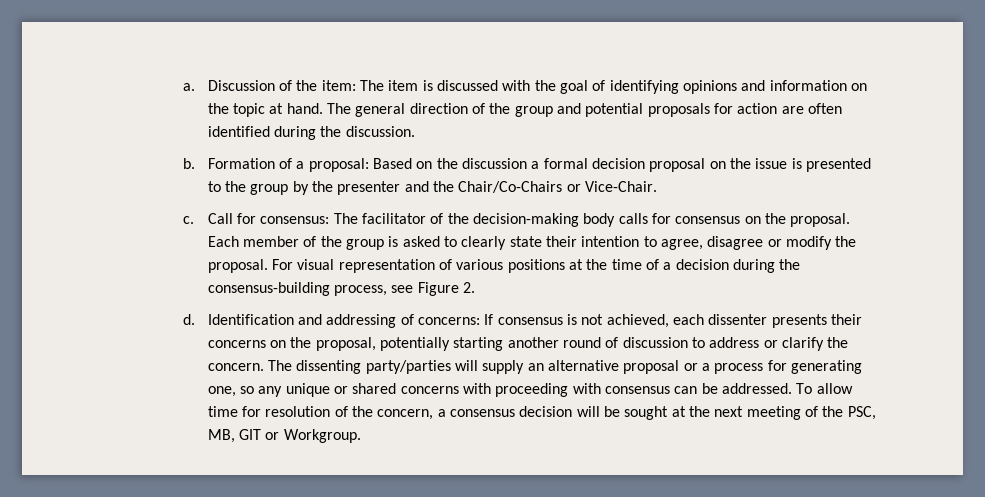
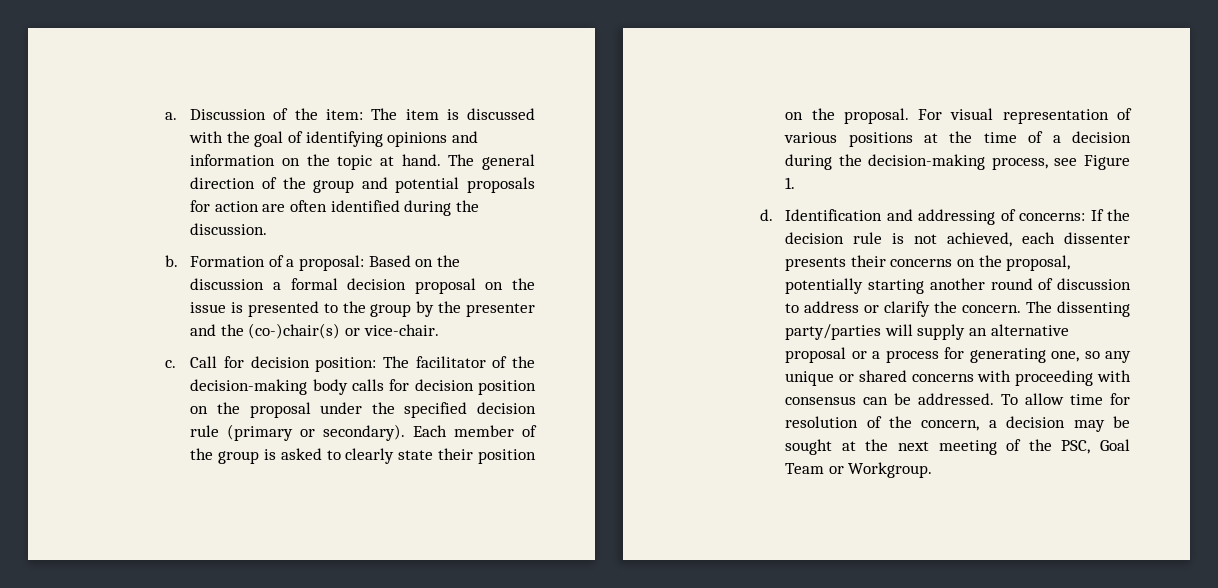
[458,181,658,193] Chair/Co-Chairs or Vice-Chair. -> [248,323,439,339] (co-)chair(s) or vice-chair.
[260,216,330,224] consensus: -> [250,356,377,372] decision position:
[675,213,851,227] consensus on the proposal. -> [414,379,536,395] [190,402,536,418] [190,424,406,441] decision position on the proposal under the specified decision rule (primary or secondary).
[581,236,832,250] intention to agree, disagree or modify -> [477,449,536,464] [785,112,804,120] position on
[207,282,330,296] consensus-building -> [868,154,986,170] decision-making
[463,282,476,293] 2. -> [785,177,796,189] 1.
[497,317,563,325] consensus -> [1107,209,1130,221] [785,232,883,244] the decision rule
[450,406,600,417] consensus decision will -> [1006,416,1105,432] decision may
[207,429,262,443] MB, GIT -> [1100,439,1130,451] [785,463,825,474] Goal Team

